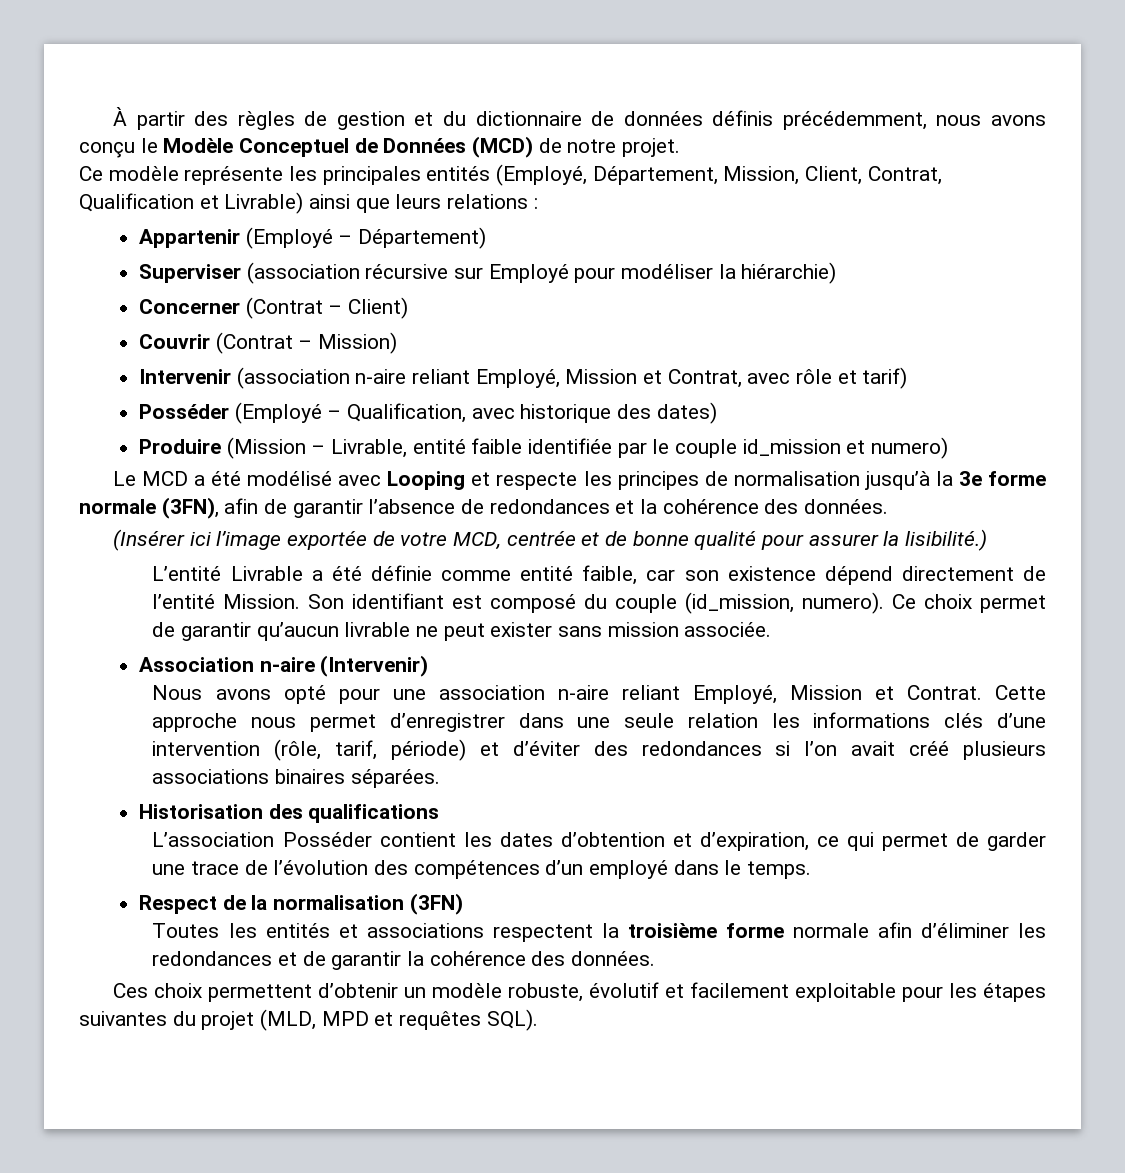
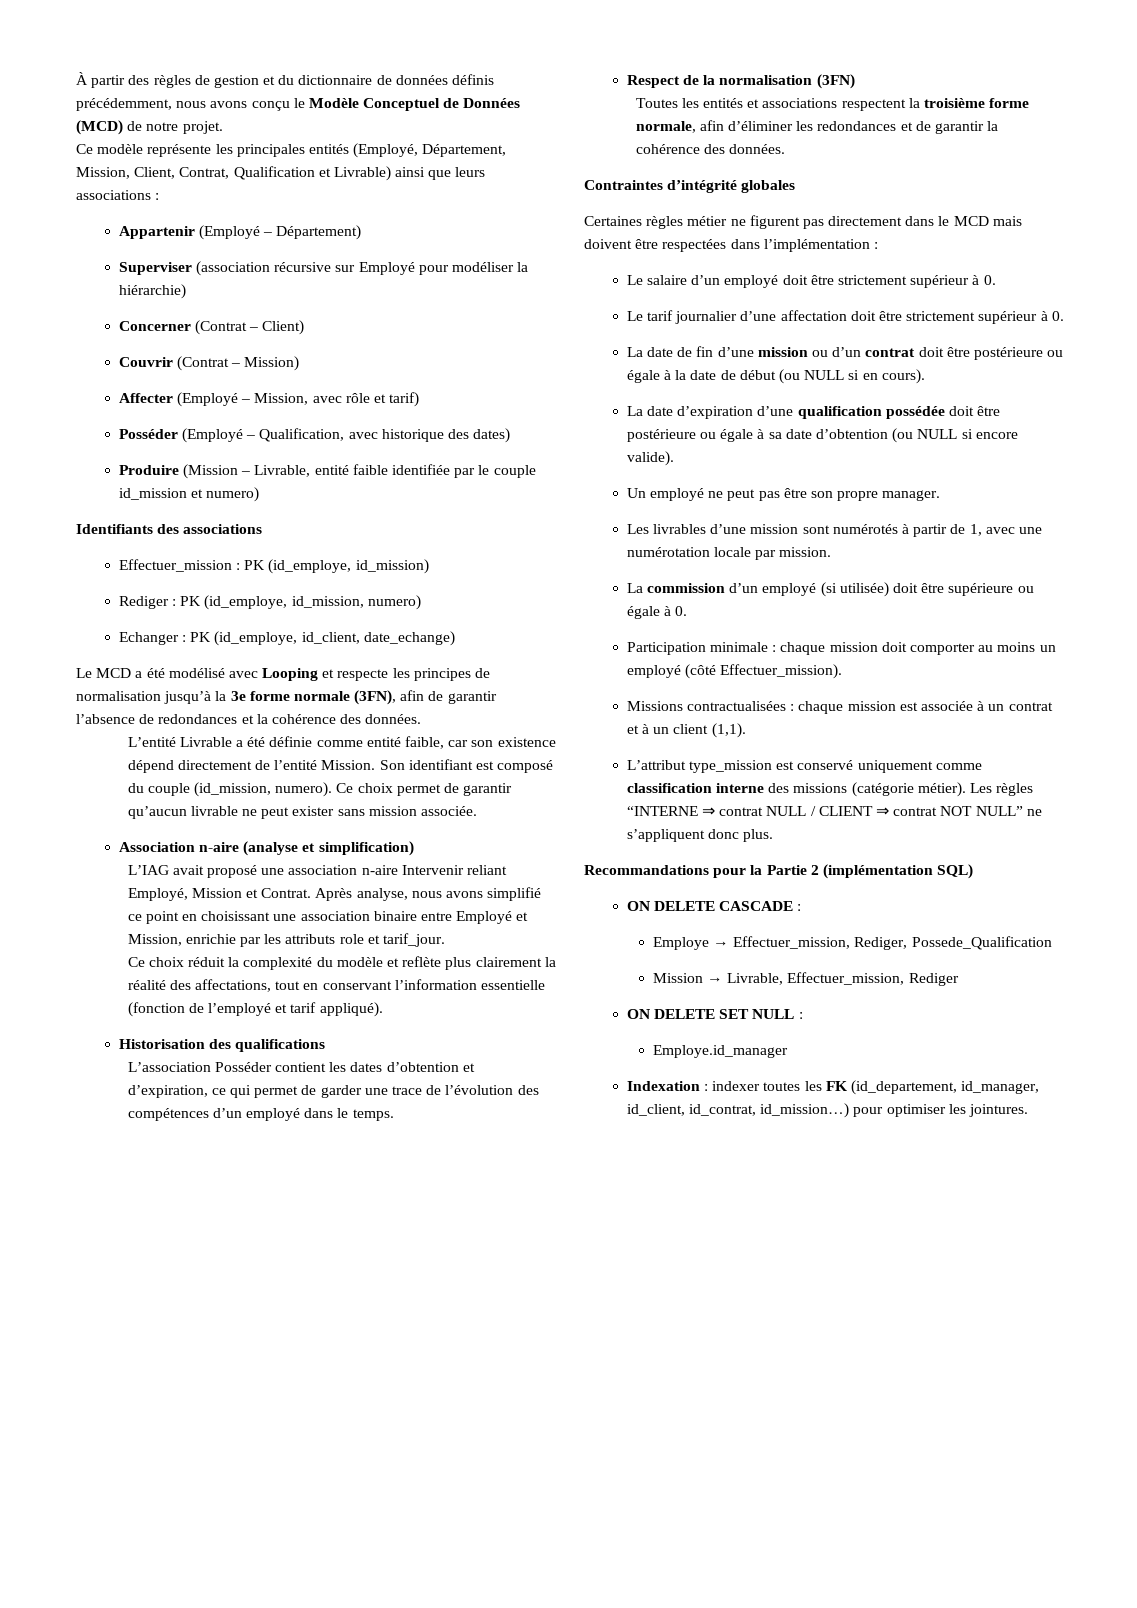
[447,194,529,209] relations -> [76,190,151,200] associations
[138,367,742,389] Intervenir (association n-aire reliant Employé, Mission et Contrat, -> [118,392,309,407] Affecter (Employé – Mission,
(948, 448) none -> [76,524,263,534] [118,559,429,574] [118,595,421,610] [118,631,455,646] // Identifiants des associations // Effectuer_mission : PK (id_employe, id_mission) // Rediger : PK (id_employe, id_mission, numero) // Echanger : PK (id_employe, id_client, date_echange)
[112,529,987,551] // (Insérer ici l’image exportée de votre MCD, centrée et de bonne qualité pour assurer la lisibilité.) -> (422, 719) none
[320,655,429,677] [152,685,380,704] (Intervenir) // Nous avons opté pour -> [243,841,414,856] [127,865,258,878] (analyse et simplification) // L’IAG avait proposé
(609, 692) none -> [401,865,464,875] Intervenir
[994,685,1046,700] [152,712,1047,732] [152,739,1046,761] [152,769,440,788] Cette approche nous permet d’enregistrer dans une seule relation les informations clés d’une intervention (rôle, tarif, période) et d’éviter des redondances si l’on avait créé plusieurs associations binaires séparées. -> [315,887,542,901] [127,911,529,924] [127,933,446,947] [127,956,556,970] [127,979,546,992] [127,1002,383,1017] Après analyse, nous avons simplifié ce point en choisissant une association binaire entre Employé et Mission, enrichie par les attributs role et tarif_jour. // Ce choix réduit la complexité du modèle et reflète plus clairement la réalité des affectations, tout en conservant l’information essentielle (fonction de l’employé et tarif appliqué).
[792,923,869,938] normale -> [635,121,696,133] normale,
[112,982,1047,1002] [79,1009,538,1031] Ces choix permettent d’obtenir un modèle robuste, évolutif et facilement exploitable pour les étapes suivantes du projet (MLD, MPD et requêtes SQL). -> [584,180,796,193] [584,215,1022,229] [584,239,878,252] [626,275,996,288] [626,310,1064,324] [626,346,1064,360] [626,369,925,384] [626,406,1001,419] [626,428,1018,443] [626,451,674,466] [626,488,941,501] [626,524,1042,537] [626,547,832,560] [626,582,1034,597] [626,606,688,619] [626,642,1056,655] [626,664,843,679] [626,701,1053,714] [626,723,746,738] [626,760,982,773] [626,782,1034,797] [626,806,1042,816] [626,829,774,842] [584,864,974,879] [626,901,802,911] [652,936,1052,950] [652,972,959,986] [626,1009,803,1019] [652,1045,788,1058] [626,1080,1040,1095] [626,1103,1029,1118] Contraintes d’intégrité globales // Certaines règles métier ne figurent pas directement dans le MCD mais doivent être respectées dans l’implémentation : // Le salaire d’un employé doit être strictement supérieur à 0. // Le tarif journalier d’une affectation doit être strictement supérieur à 0. // La date de fin d’une mission ou d’un contrat doit être postérieure ou égale à la date de début (ou NULL si en cours). // La date d’expiration d’une qualification possédée doit être postérieure ou égale à sa date d’obtention (ou NULL si encore valide). // Un employé ne peut pas être son propre manager. // Les livrables d’une mission sont numérotés à partir de 1, avec une numérotation locale par mission. // La commission d’un employé (si utilisée) doit être supérieure ou égale à 0. // Participation minimale : chaque mission doit comporter au moins un employé (côté Effectuer_mission). // Missions contractualisées : chaque mission est associée à un contrat et à un client (1,1). // L’attribut type_mission est conservé uniquement comme classification interne des missions (catégorie métier). Les règles “INTERNE ⇒ contrat NULL / CLIENT ⇒ contrat NOT NULL” ne s’appliquent donc plus. // Recommandations pour la Partie 2 (implémentation SQL) // ON DELETE CASCADE : // Employe → Effectuer_mission, Rediger, Possede_Qualification // Mission → Livrable, Effectuer_mission, Rediger // ON DELETE SET NULL : // Employe.id_manager // Indexation : indexer toutes les FK (id_departement, id_manager, id_client, id_contrat, id_mission…) pour optimiser les jointures.

